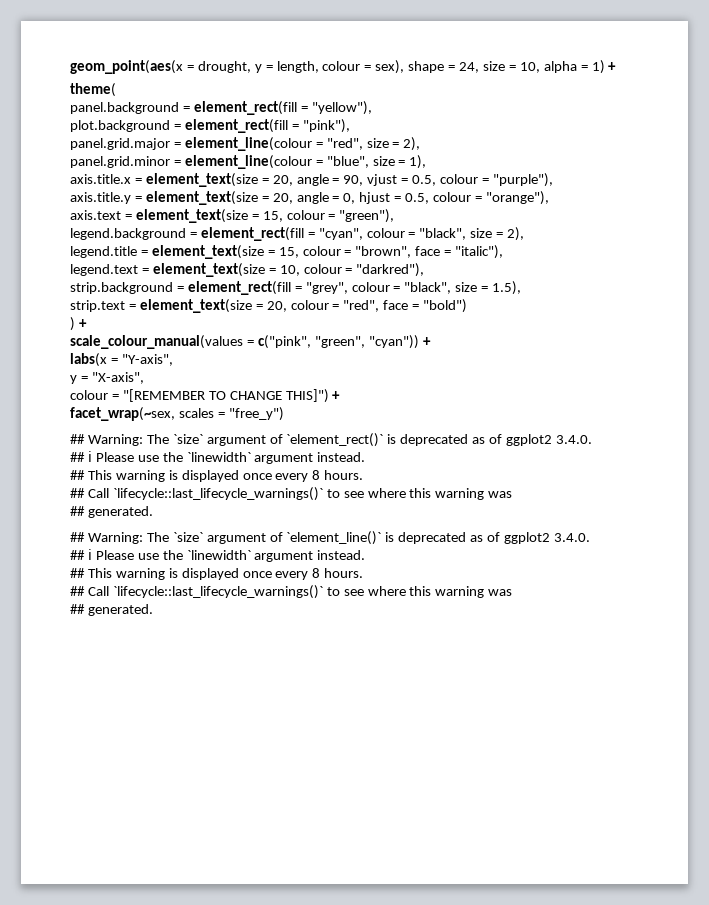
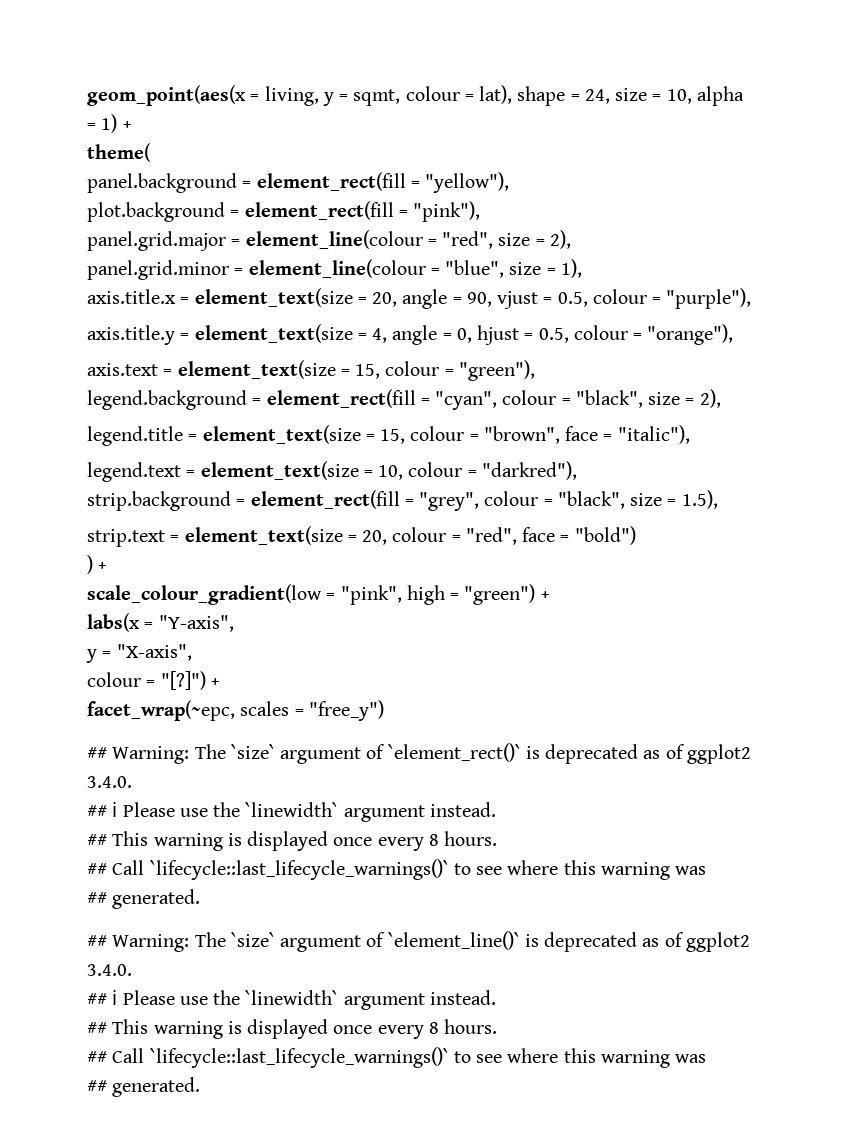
[197,60,405,74] drought, y = length, colour = sex), -> [264,85,513,106] living, y = sqmt, colour = lat),
[272,193,293,204] 20, -> [372,328,388,343] 4,
[70,335,419,349] scale_colour_manual(values = c("pink", "green", "cyan")) -> [87,584,536,605] scale_colour_gradient(low = "pink", high = "green")
[122,389,341,403] [70,407,175,421] "[REMEMBER TO CHANGE THIS]") + // facet_wrap(~sex, -> [160,671,220,690] [87,700,235,721] "[?]") + // facet_wrap(~epc,

